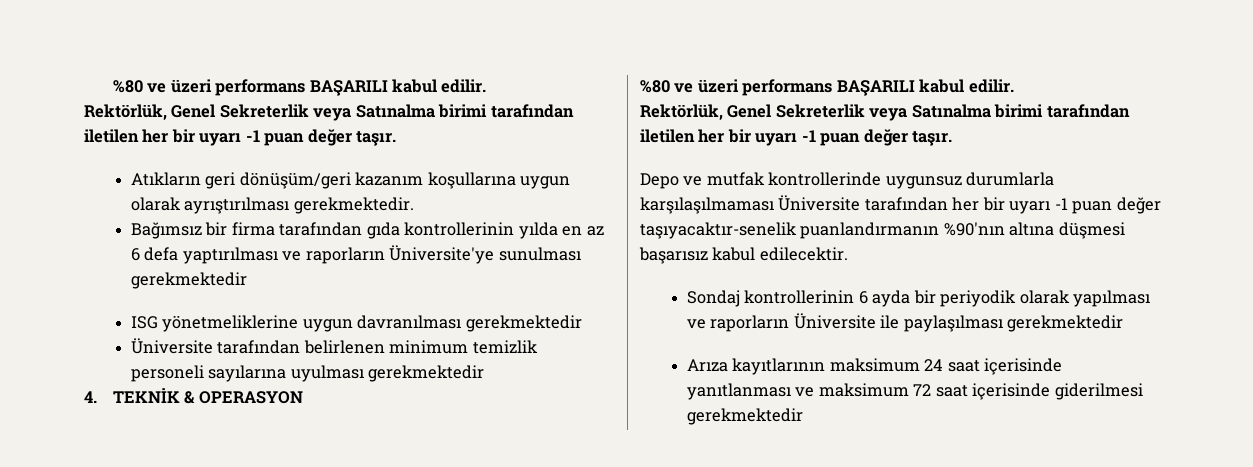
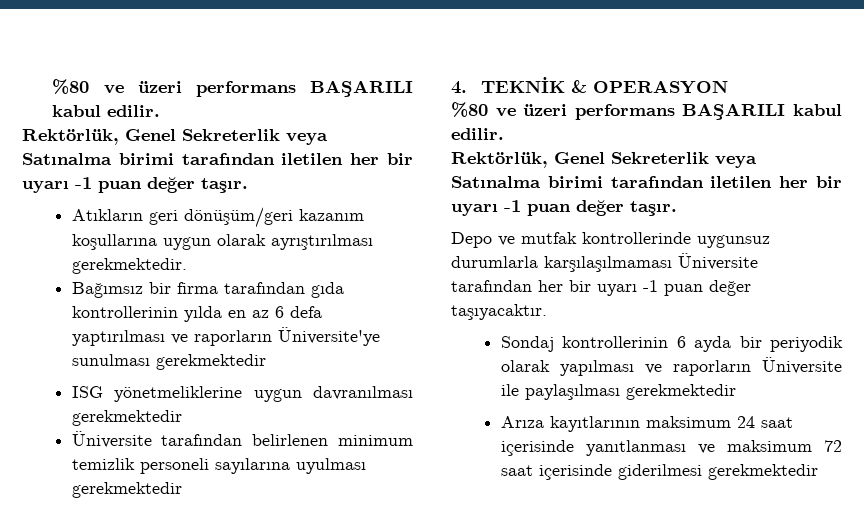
[640,222,1125,239] [639,247,848,264] taşıyacaktır-senelik puanlandırmanın %90'nın altına düşmesi başarısız kabul edilecektir. -> [451,304,547,320] taşıyacaktır.

